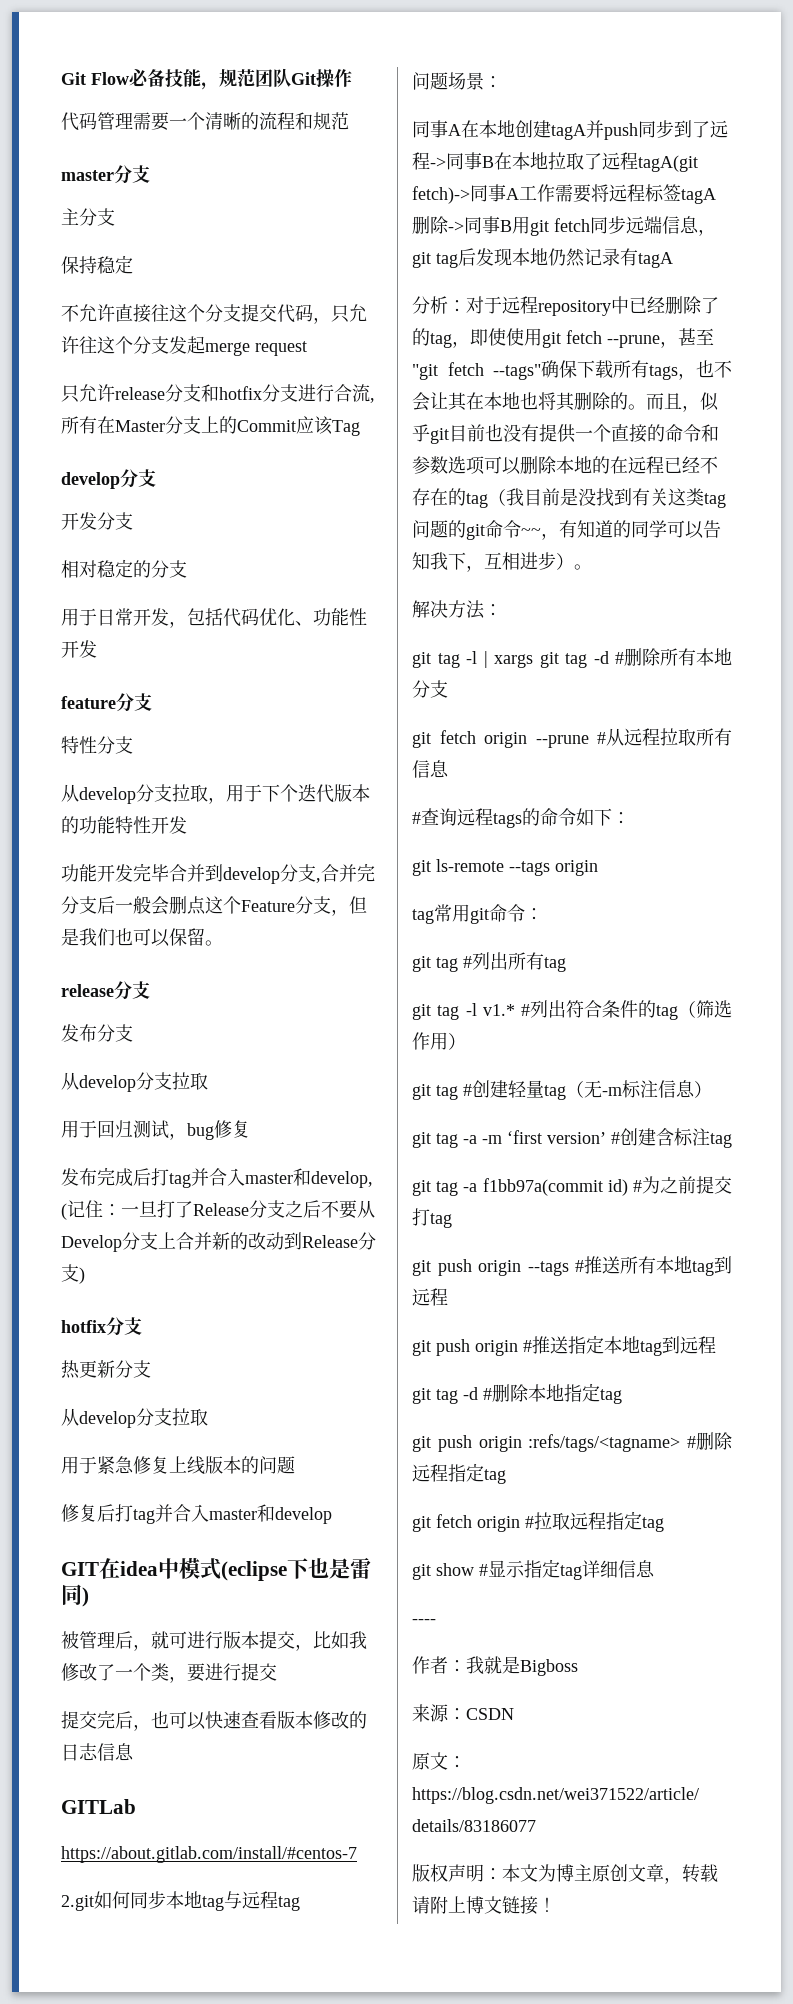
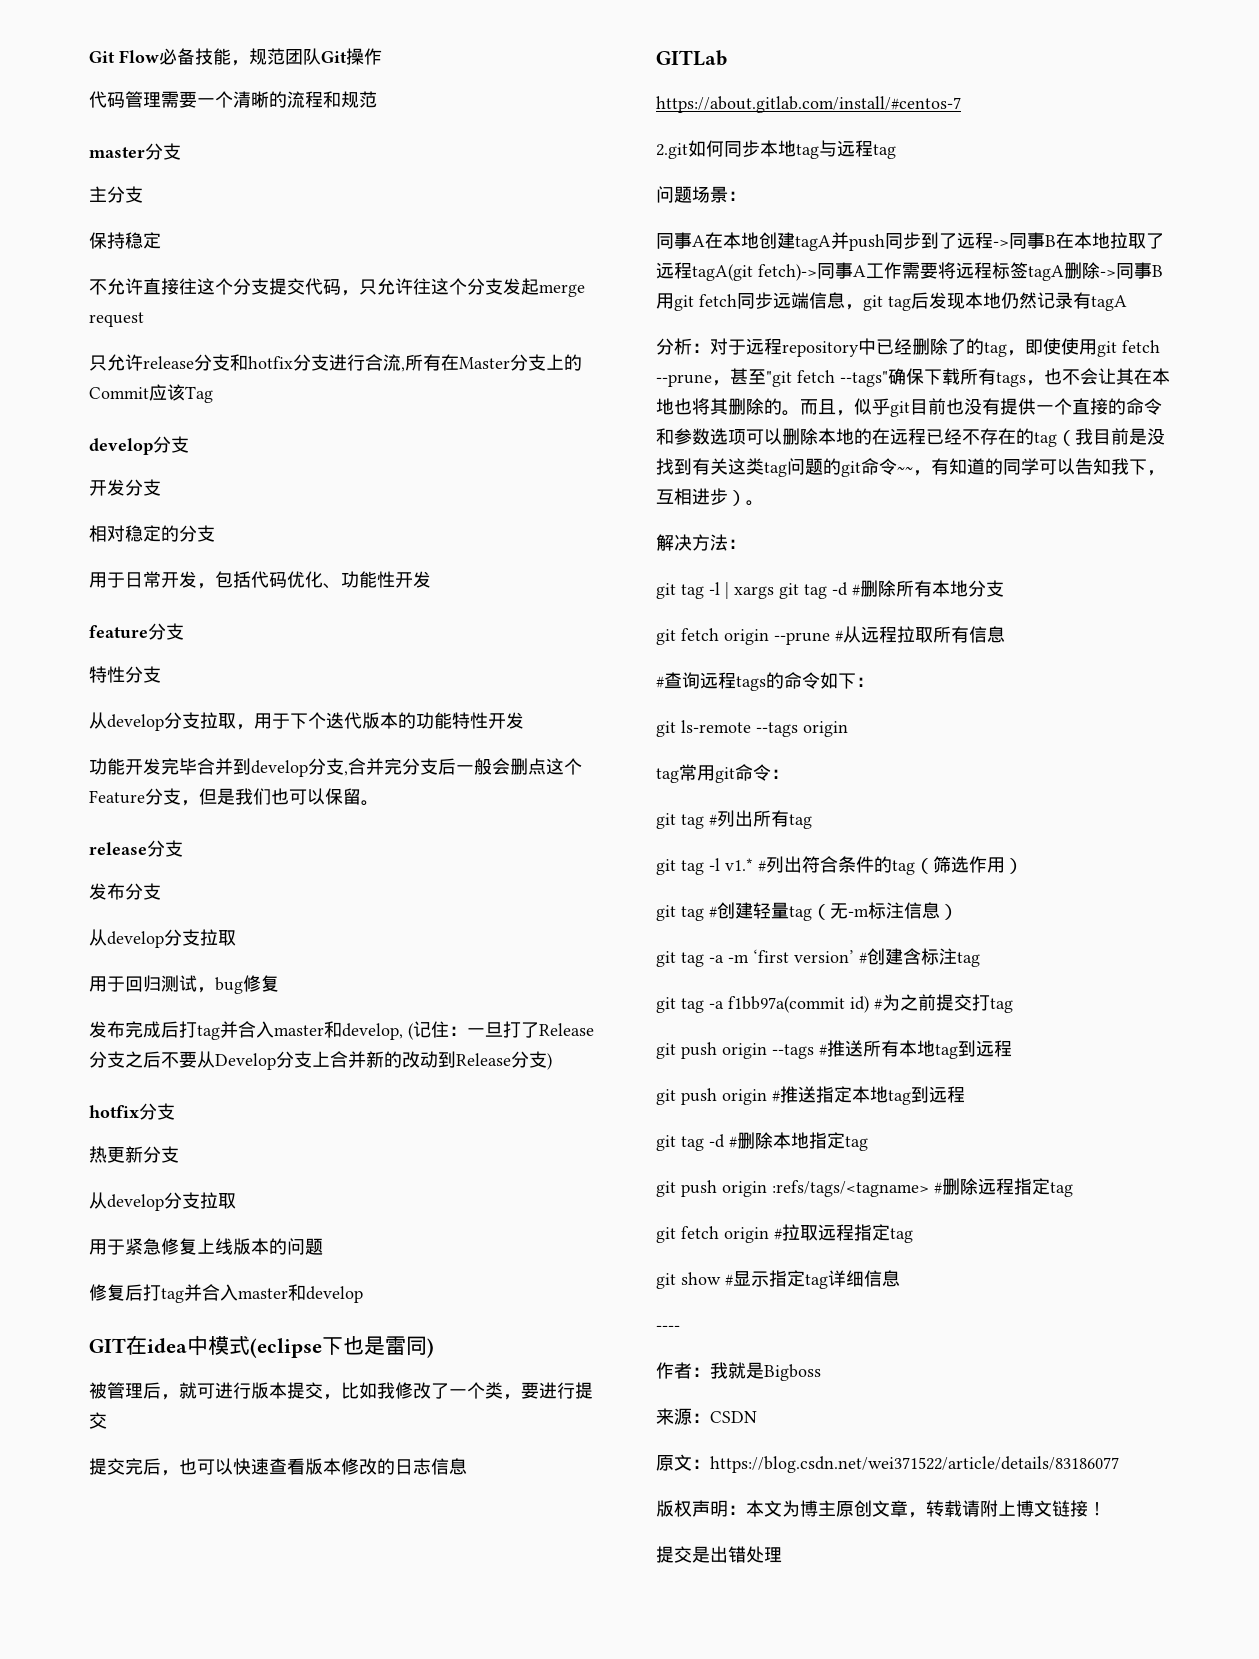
(556, 1904) none -> [656,1546,782,1563] // 提交是出错处理

